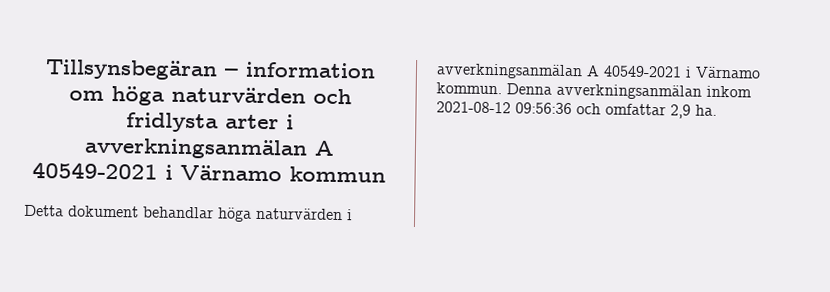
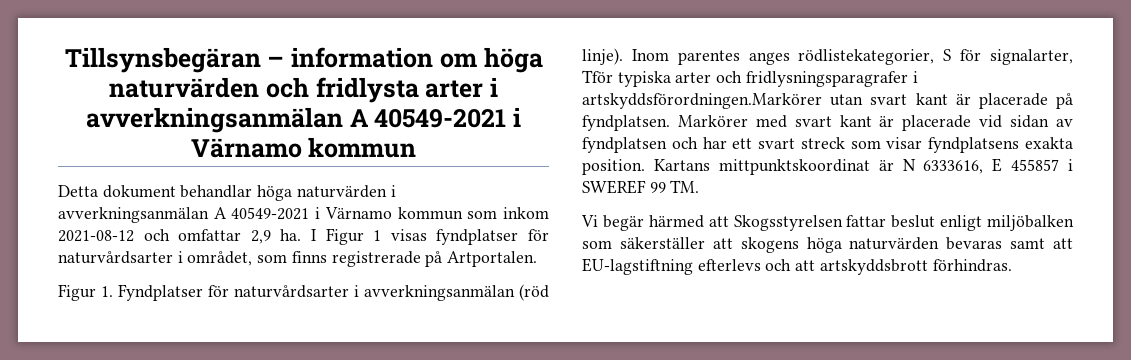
[436,82,702,100] kommun. Denna avverkningsanmälan -> [397,207,498,220] kommun som
[515,102,572,115] 09:56:36 -> (134, 236) none
(717, 110) none -> [311,228,550,245] [58,251,538,267] [58,284,549,301] [582,48,1073,65] [582,70,918,87] [582,93,1073,109] [582,115,1073,131] [582,137,1073,153] [582,158,1073,175] [582,180,700,194] [581,215,1074,231] [582,237,1073,253] [582,258,1012,275] I Figur 1 visas fyndplatser för naturvårdsarter i området, som finns registrerade på Artportalen. // Figur 1. Fyndplatser för naturvårdsarter i avverkningsanmälan (röd linje). Inom parentes anges rödlistekategorier, S för signalarter, Tför typiska arter och fridlysningsparagrafer i artskyddsförordningen.Markörer utan svart kant är placerade på fyndplatsen. Markörer med svart kant är placerade vid sidan av fyndplatsen och har ett svart streck som visar fyndplatsens exakta position. Kartans mittpunktskoordinat är N 6333616, E 455857 i SWEREF 99 TM. // Vi begär härmed att Skogsstyrelsen fattar beslut enligt miljöbalken som säkerställer att skogens höga naturvärden bevaras samt att EU-lagstiftning efterlevs och att artskyddsbrott förhindras.

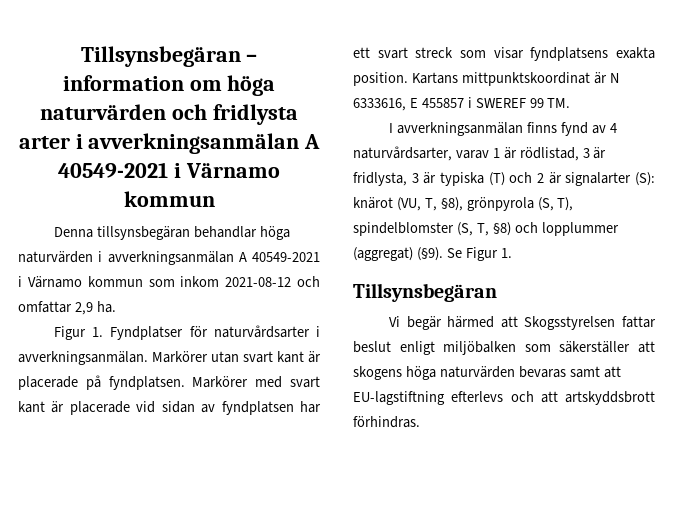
[58,185,176,198] Detta dokument -> [53,226,190,240] Denna tillsynsbegäran
[311,228,550,245] [58,251,538,267] I Figur 1 visas fyndplatser för naturvårdsarter i området, som finns registrerade på Artportalen. -> (116, 307) none
[364,284,549,301] [582,48,1073,65] [582,70,918,87] [582,93,822,109] avverkningsanmälan (röd linje). Inom parentes anges rödlistekategorier, S för signalarter, Tför typiska arter och fridlysningsparagrafer i artskyddsförordningen.Markörer -> [18,351,208,365] avverkningsanmälan. Markörer
[671,137,698,149] och -> (294, 408) none
(700, 186) none -> [388,122,617,136] [353,146,607,161] [353,172,655,186] [353,197,574,211] [353,222,619,236] [353,247,512,261] [353,283,497,302] // I avverkningsanmälan finns fynd av 4 naturvårdsarter, varav 1 är rödlistad, 3 är fridlysta, 3 är typiska (T) och 2 är signalarter (S): knärot (VU, T, §8), grönpyrola (S, T), spindelblomster (S, T, §8) och lopplummer (aggregat) (§9). Se Figur 1. // Tillsynsbegäran

